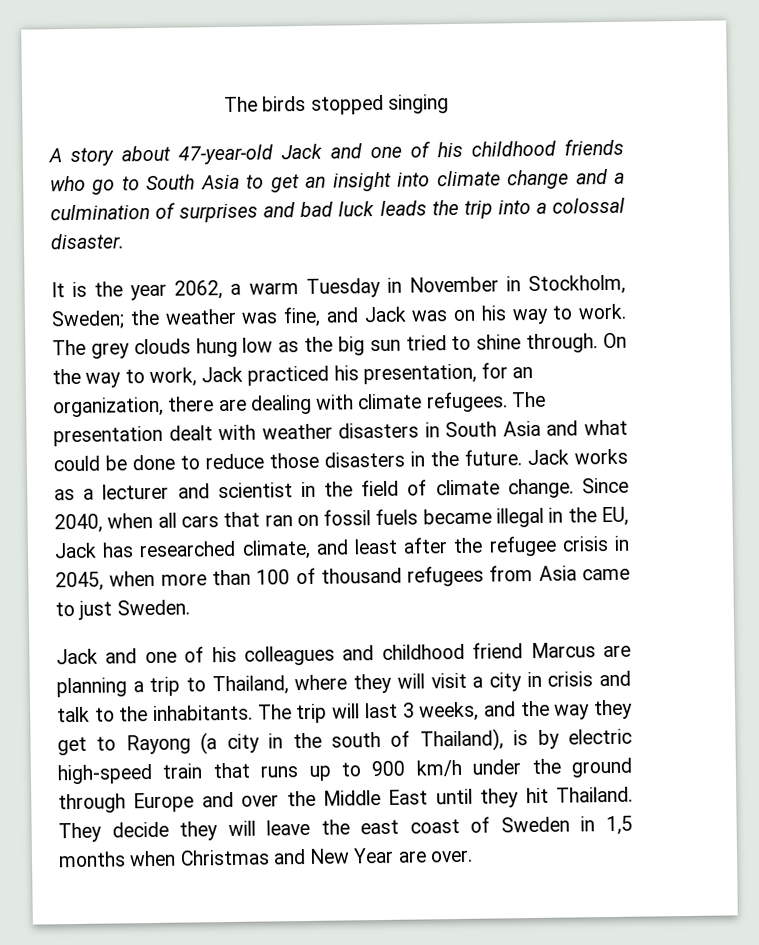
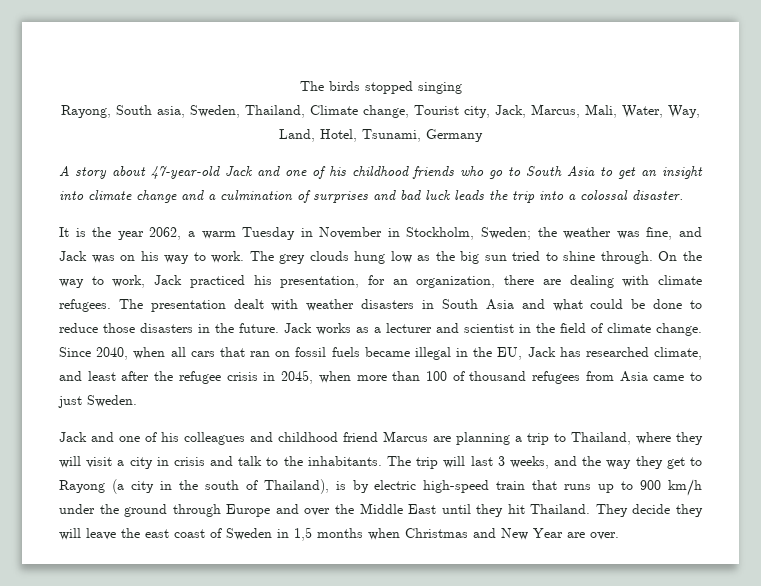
(449, 104) none -> [61,104,700,118] [279,129,483,142] // Rayong, South asia, Sweden, Thailand, Climate change, Tourist city, Jack, Marcus, Mali, Water, Way, Land, Hotel, Tsunami, Germany

